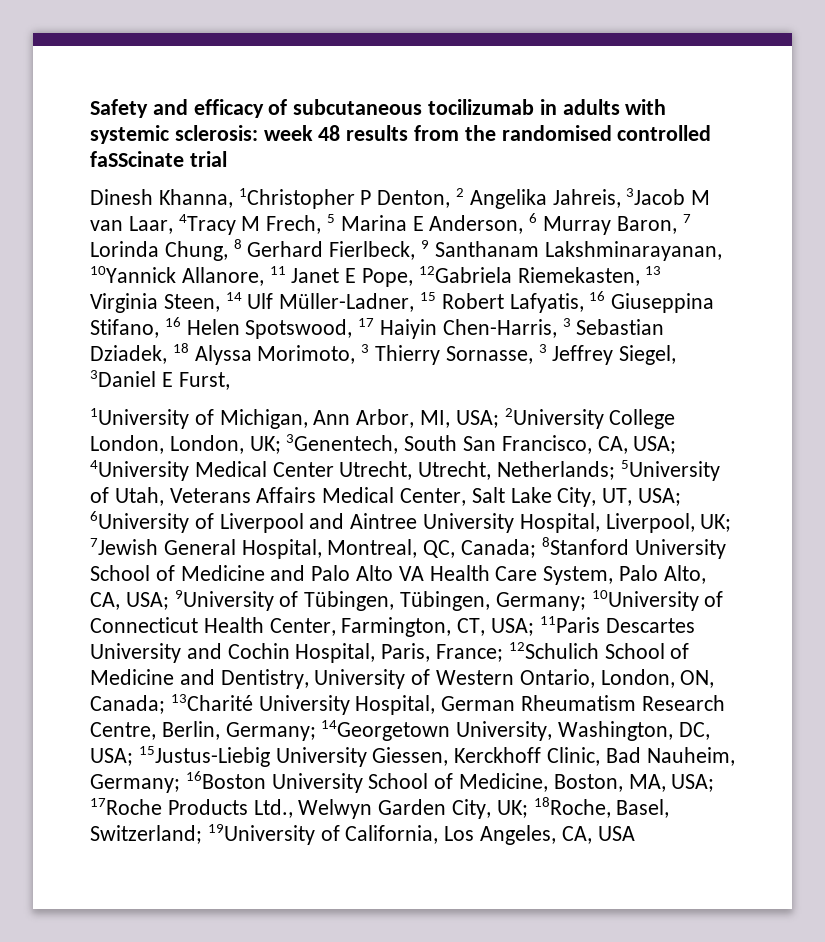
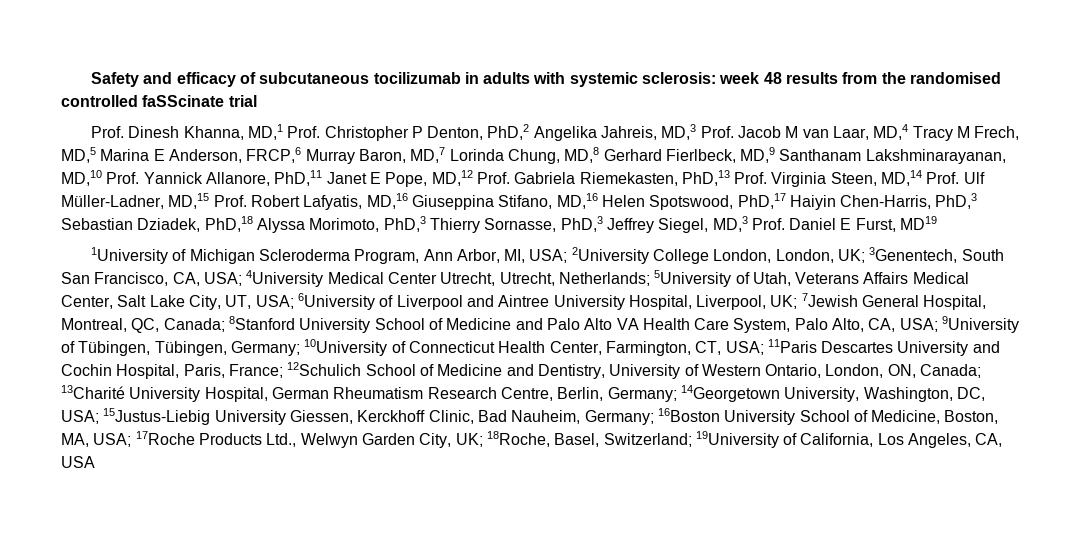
(227, 159) none -> [90,126,124,138] Prof.
[238,188,355,209] 1Christopher -> [247,124,409,141] MD,1 Prof. Christopher
[456,188,465,197] 2 -> [487,124,530,140] PhD,2
[626,188,686,205] 3Jacob -> [661,124,782,140] MD,3 Prof. Jacob
[178,214,236,235] 4Tracy -> [873,124,953,141] MD,4 Tracy
[327,214,336,223] 5 -> [61,147,96,163] MD,5
[529,213,538,223] 6 -> [246,147,302,163] FRCP,6
[682,214,691,223] 7 -> [410,147,446,163] MD,7
[233,239,242,249] 8 -> [564,147,600,163] MD,8
[421,240,430,249] 9 -> [740,147,776,163] MD,9
[90,266,662,287] [90,292,437,313] 10Yannick Allanore, 11 Janet E Pope, 12Gabriela Riemekasten, 13 Virginia Steen, 14 Ulf Müller-Ladner, 15 -> [61,170,985,187] [61,193,247,209] MD,10 Prof. Yannick Allanore, PhD,11 Janet E Pope, MD,12 Prof. Gabriela Riemekasten, PhD,13 Prof. Virginia Steen, MD,14 Prof. Ulf Müller-Ladner, MD,15 Prof.
[589,291,606,301] 16 -> [366,193,408,209] MD,16
[164,317,181,327] 16 -> [556,193,598,209] MD,16
[358,318,375,327] 17 -> [737,193,786,209] PhD,17
[562,318,571,327] 3 -> [935,193,978,209] PhD,3
[172,343,189,353] 18 -> [204,216,253,232] PhD,18
[361,344,370,353] 3 -> [383,216,426,232] PhD,3
[538,344,547,353] 3 -> [560,216,603,232] PhD,3
[90,370,156,387] 3Daniel -> [712,216,837,232] MD,3 Prof. Daniel
(230, 381) none -> [900,216,938,230] MD19
[219,409,308,429] Michigan, -> [189,249,420,264] Michigan Scleroderma Program,

